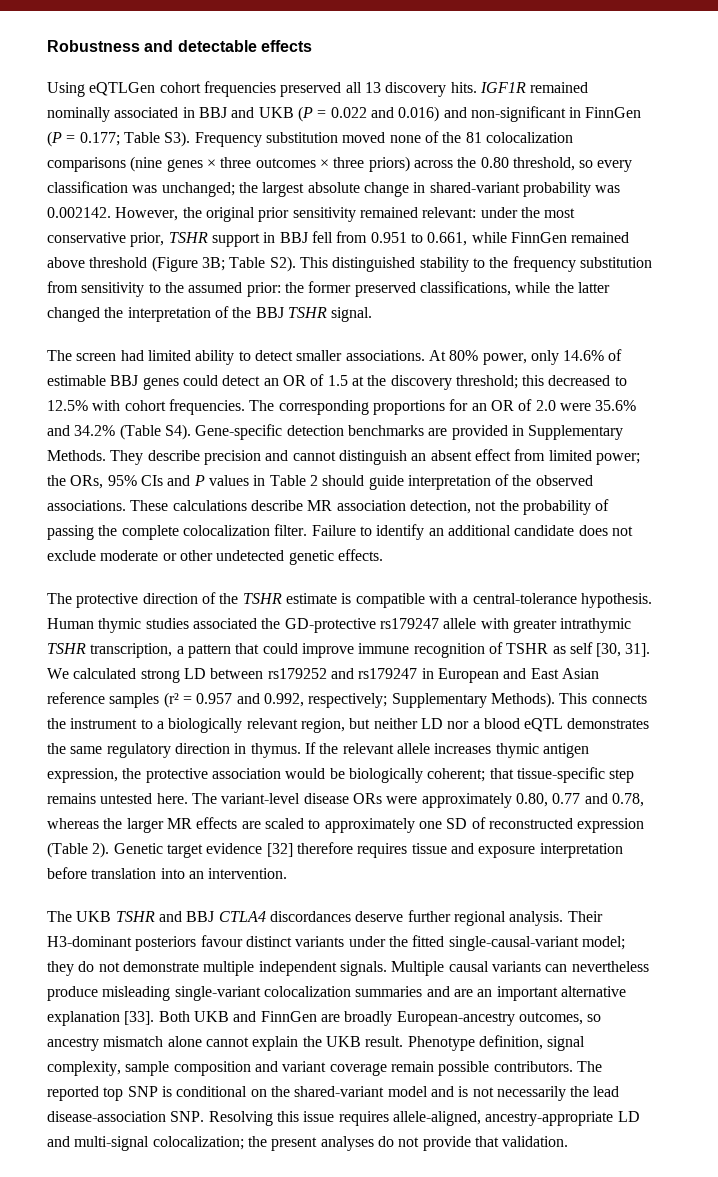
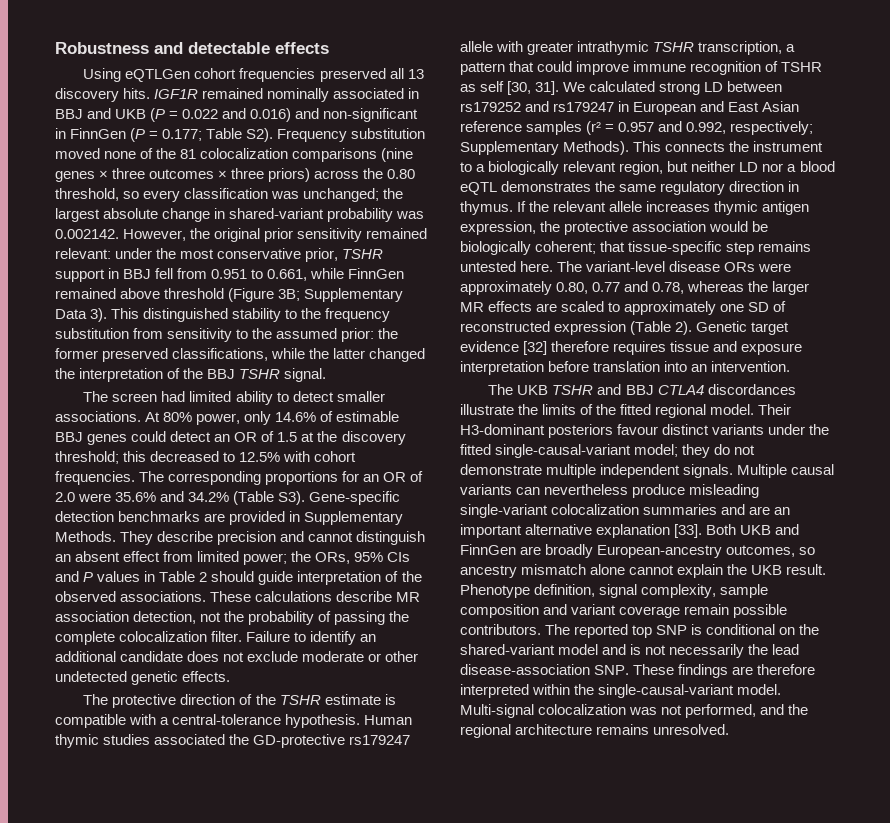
[164,131,191,147] S3). -> [246,128,274,142] S2).
[229,256,296,272] Table S2). -> [304,288,404,302] [55,308,108,322] Supplementary Data 3).
[164,424,191,440] S4). -> [278,491,306,505] S3).
[355,910,564,926] deserve further regional analysis. -> [460,404,755,418] illustrate the limits of the fitted regional model.
[208,1111,640,1126] [47,1136,569,1151] Resolving this issue requires allele-aligned, ancestry-appropriate LD and multi-signal colocalization; the present analyses do not provide that validation. -> [633,664,816,678] [460,684,782,698] [460,704,809,718] [460,724,730,738] These findings are therefore interpreted within the single-causal-variant model. Multi-signal colocalization was not performed, and the regional architecture remains unresolved.

